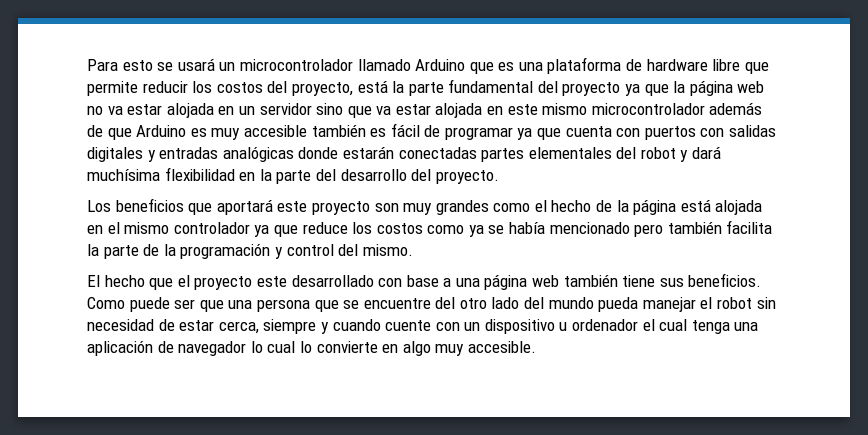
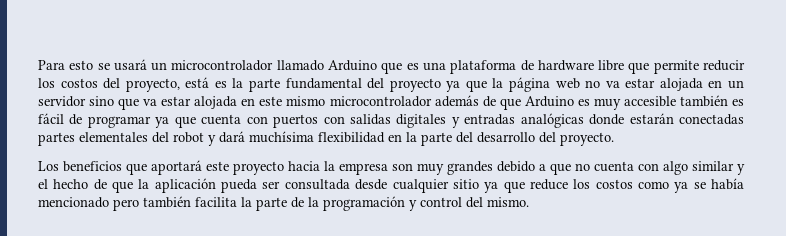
(388, 86) none -> [214,81,227,88] es
[374,199,763,215] [87,222,250,234] son muy grandes como el hecho de la página está alojada en el mismo controlador -> [288,161,745,175] [38,178,479,193] hacia la empresa son muy grandes debido a que no cuenta con algo similar y el hecho de que la aplicación pueda ser consultada desde cualquier sitio
[87,273,762,290] [87,297,776,312] [87,319,759,334] [87,340,536,356] // El hecho que el proyecto este desarrollado con base a una página web también tiene sus beneficios. Como puede ser que una persona que se encuentre del otro lado del mundo pueda manejar el robot sin necesidad de estar cerca, siempre y cuando cuente con un dispositivo u ordenador el cual tenga una aplicación de navegador lo cual lo convierte en algo muy accesible. -> (529, 202) none

